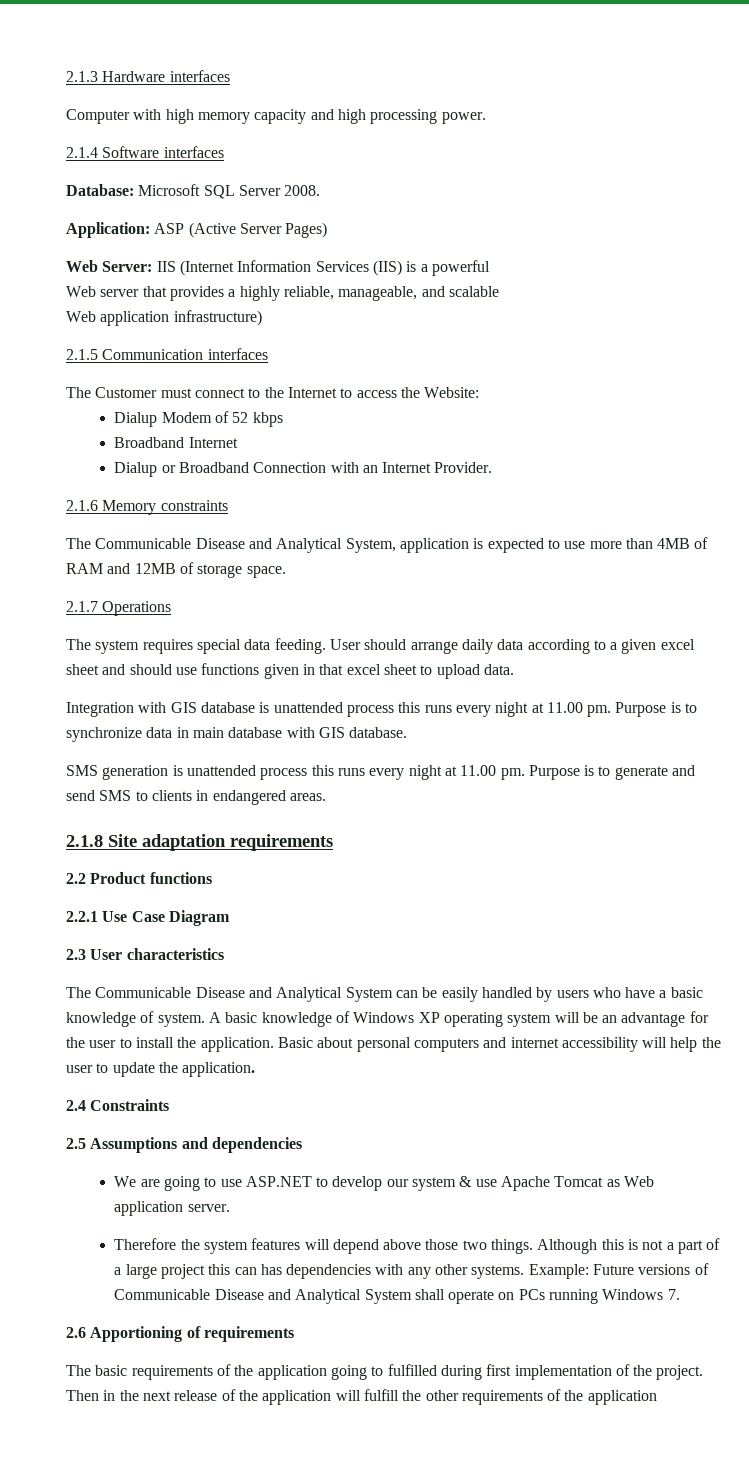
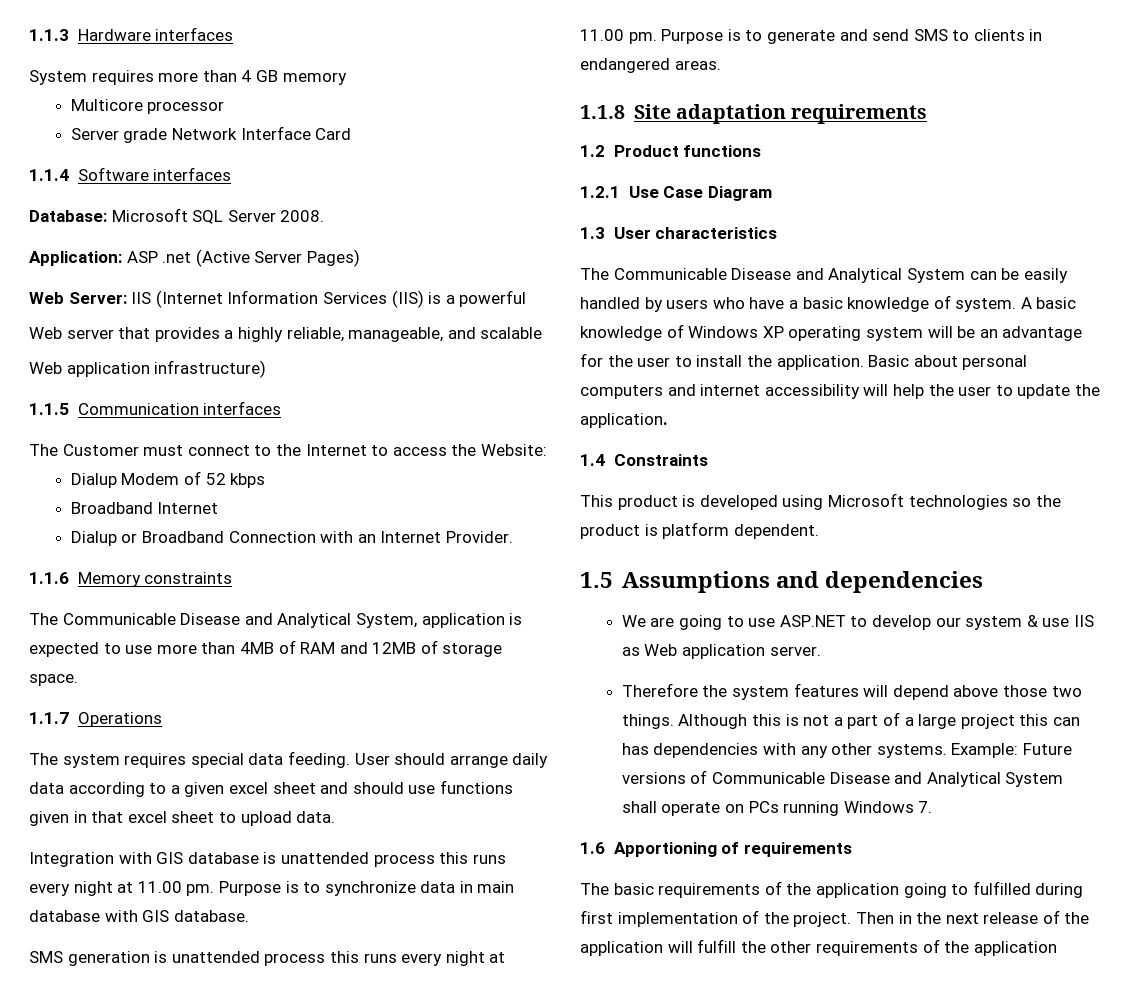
[66,71,98,82] 2.1.3 -> [29,29,69,41] 1.1.3
[66,109,486,124] [66,147,98,158] Computer with high memory capacity and high processing power. // 2.1.4 -> [29,70,347,85] [70,99,225,114] [70,126,352,143] [29,169,69,181] System requires more than 4 GB memory // Multicore processor // Server grade Network Interface Card // 1.1.4
(185, 228) none -> [162,252,192,263] .net
[66,349,98,360] 2.1.5 -> [29,403,69,415] 1.1.5
[66,500,98,511] 2.1.6 -> [29,572,69,584] 1.1.6
[66,601,98,612] 2.1.7 -> [29,712,69,724] 1.1.7
[66,835,103,847] 2.1.8 -> [580,105,625,119] 1.1.8
[66,873,86,884] 2.2 -> [580,145,605,157] 1.2
[66,911,98,922] 2.2.1 -> [580,186,620,198] 1.2.1
[66,949,86,960] 2.3 -> [580,227,605,239] 1.3
[66,1100,86,1111] 2.4 -> [580,454,605,466] 1.4
[66,1138,86,1149] 2.5 -> [580,493,1061,510] [580,522,819,539] [580,572,613,588] This product is developed using Microsoft technologies so the product is platform dependent. // 1.5
[501,1176,604,1191] Apache Tomcat -> [1073,615,1094,627] IIS
[66,1327,86,1338] 2.6 -> [580,842,605,854] 1.6

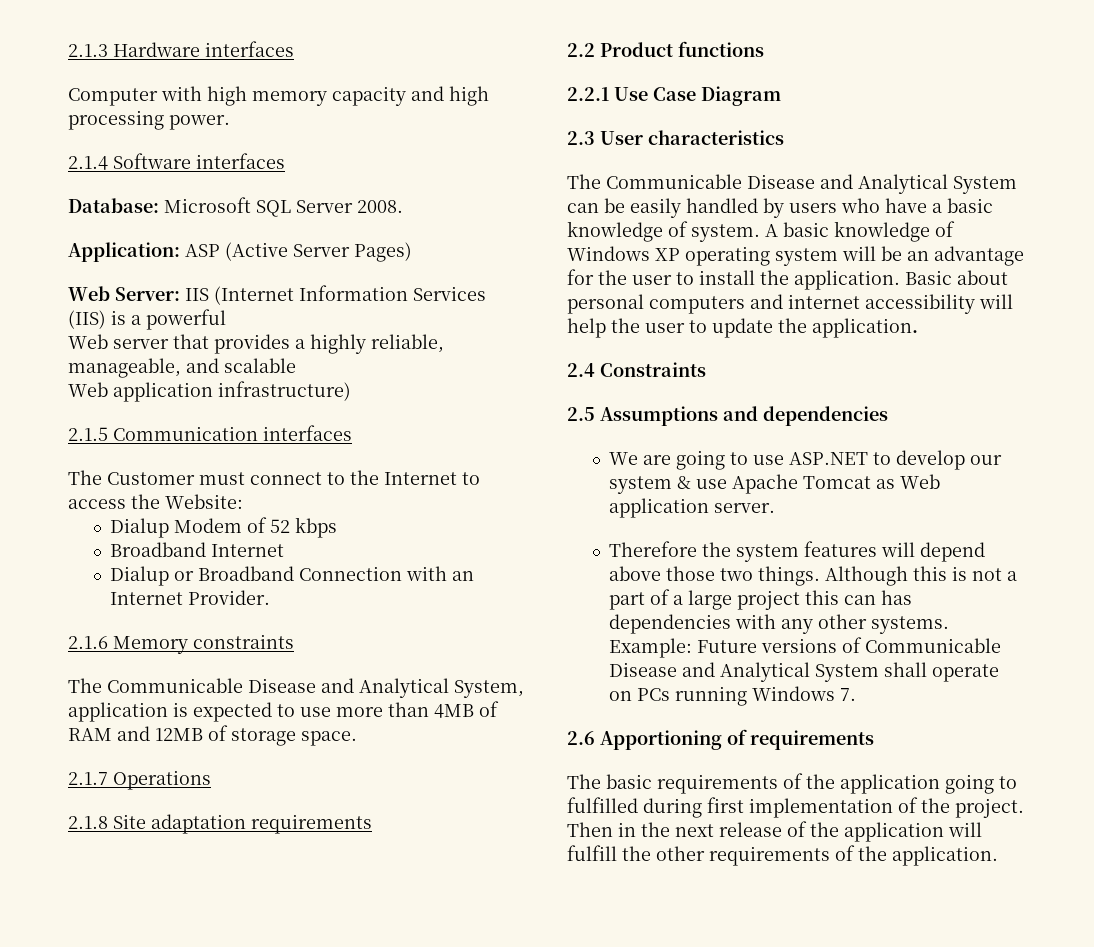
[29,29,69,41] 1.1.3 -> [68,44,108,57] 2.1.3
[29,70,347,85] [70,99,225,114] [70,126,352,143] [29,169,69,181] System requires more than 4 GB memory // Multicore processor // Server grade Network Interface Card // 1.1.4 -> [68,86,489,106] [68,110,230,130] [68,156,108,170] Computer with high memory capacity and high processing power. // 2.1.4
[162,252,192,263] .net -> (220, 250) none
[29,403,69,415] 1.1.5 -> [68,427,108,441] 2.1.5
[29,572,69,584] 1.1.6 -> [68,636,108,649] 2.1.6
[29,712,69,724] 1.1.7 -> [68,772,108,785] 2.1.7
[29,751,549,768] [29,780,513,797] [29,811,336,826] [29,852,506,867] [29,881,515,896] [29,910,249,922] [29,951,506,966] [580,29,1043,44] [580,58,721,73] [580,105,625,119] The system requires special data feeding. User should arrange daily data according to a given excel sheet and should use functions given in that excel sheet to upload data. // Integration with GIS database is unattended process this runs every night at 11.00 pm. Purpose is to synchronize data in main database with GIS database. // SMS generation is unattended process this runs every night at 11.00 pm. Purpose is to generate and send SMS to clients in endangered areas. // 1.1.8 -> [68,816,108,829] 2.1.8
[580,145,605,157] 1.2 -> [567,43,595,57] 2.2
[580,186,620,198] 1.2.1 -> [567,87,609,101] 2.2.1
[580,227,605,239] 1.3 -> [567,131,595,145] 2.3
[580,454,605,466] 1.4 -> [567,363,595,377] 2.4
[580,493,1061,510] [580,522,819,539] [580,572,613,588] This product is developed using Microsoft technologies so the product is platform dependent. // 1.5 -> [567,407,595,421] 2.5
[1073,615,1094,627] IIS -> [731,474,871,494] Apache Tomcat
[580,842,605,854] 1.6 -> [567,731,595,745] 2.6
[973,941,1057,956] application -> [892,846,998,866] application.

